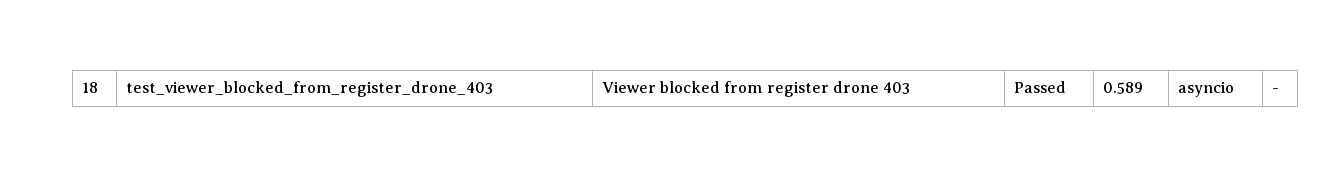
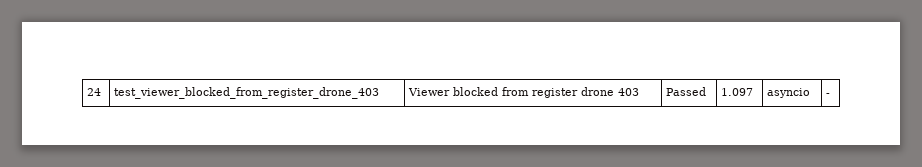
[81,82,98,93] 18 -> [87,88,102,96] 24
[1102,82,1143,94] 0.589 -> [721,88,754,96] 1.097

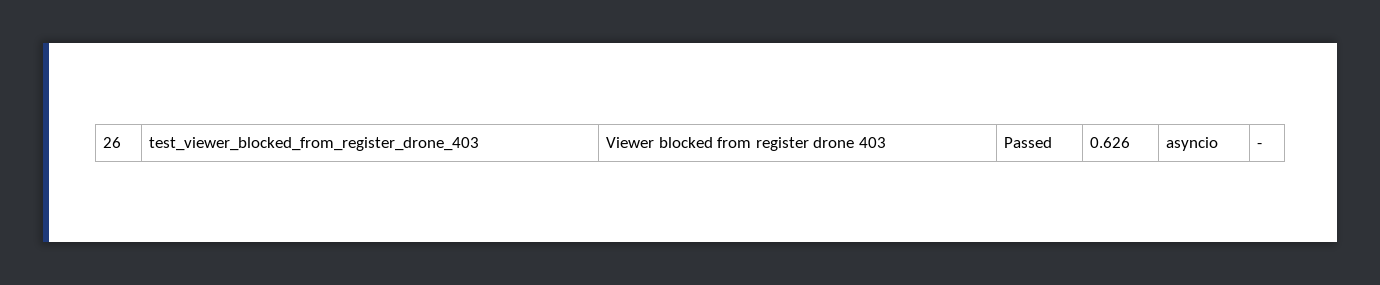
[87,88,102,96] 24 -> [103,137,122,148] 26
[721,88,754,96] 1.097 -> [1090,137,1131,148] 0.626

